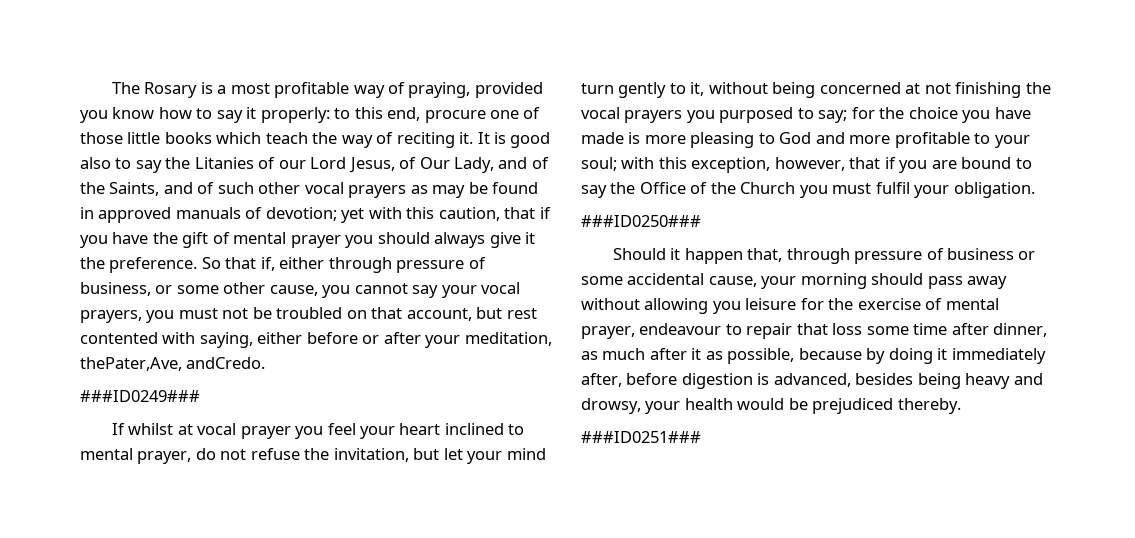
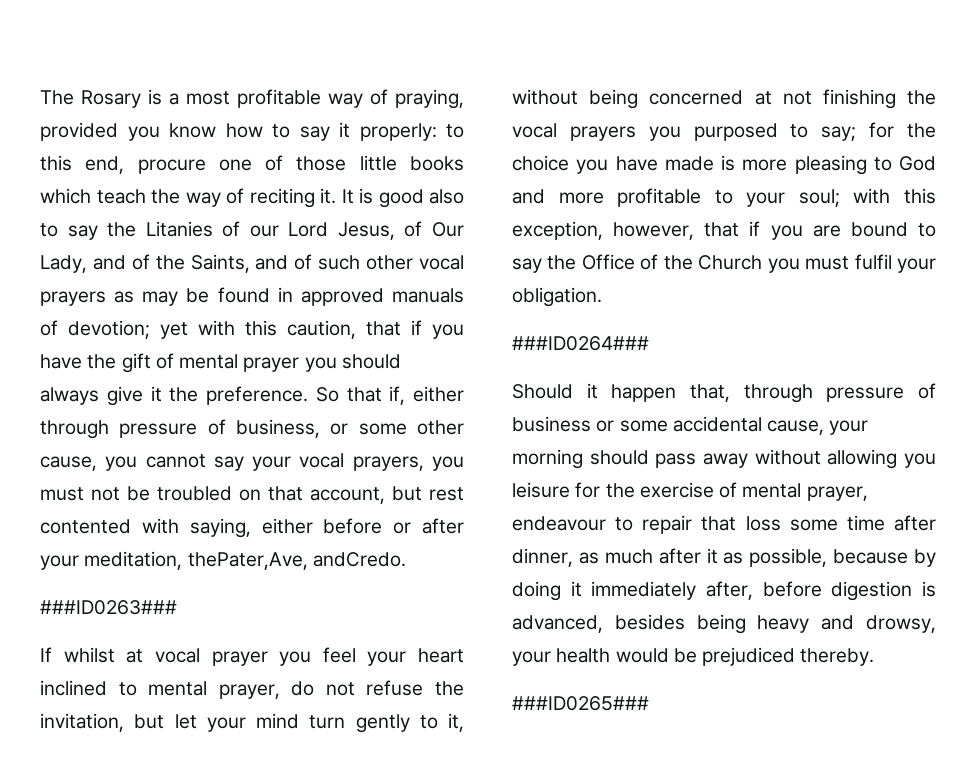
[80,390,200,402] ###ID0249### -> [40,600,177,615] ###ID0263###
[581,215,701,227] ###ID0250### -> [512,336,649,351] ###ID0264###
[581,431,701,443] ###ID0251### -> [512,696,649,711] ###ID0265###

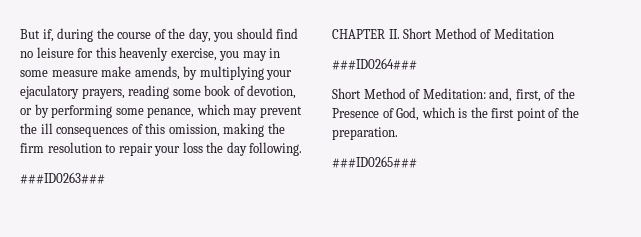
[40,89,464,109] [40,122,464,141] [40,155,464,174] [40,188,464,208] [40,221,464,240] [40,254,465,273] [40,287,464,306] [40,320,464,339] [40,353,401,373] [40,386,464,406] [40,419,464,439] [40,453,464,471] [40,486,464,504] [40,518,464,538] [40,551,406,570] [40,600,177,615] [40,647,464,666] [40,680,464,699] [40,713,464,733] [512,89,936,109] [512,122,936,141] [512,155,936,175] [512,188,936,207] [512,221,936,240] [512,254,937,273] [512,287,602,307] [512,336,649,351] [512,383,936,403] [512,416,869,435] [512,449,936,469] [512,482,868,501] [512,515,936,534] [512,548,936,567] [512,581,936,601] [512,614,936,634] [512,647,875,666] The Rosary is a most profitable way of praying, provided you know how to say it properly: to this end, procure one of those little books which teach the way of reciting it. It is good also to say the Litanies of our Lord Jesus, of Our Lady, and of the Saints, and of such other vocal prayers as may be found in approved manuals of devotion; yet with this caution, that if you have the gift of mental prayer you should always give it the preference. So that if, either through pressure of business, or some other cause, you cannot say your vocal prayers, you must not be troubled on that account, but rest contented with saying, either before or after your meditation, thePater,Ave, andCredo. // ###ID0263### // If whilst at vocal prayer you feel your heart inclined to mental prayer, do not refuse the invitation, but let your mind turn gently to it, without being concerned at not finishing the vocal prayers you purposed to say; for the choice you have made is more pleasing to God and more profitable to your soul; with this exception, however, that if you are bound to say the Office of the Church you must fulfil your obligation. // ###ID0264### // Should it happen that, through pressure of business or some accidental cause, your morning should pass away without allowing you leisure for the exercise of mental prayer, endeavour to repair that loss some time after dinner, as much after it as possible, because by doing it immediately after, before digestion is advanced, besides being heavy and drowsy, your health would be prejudiced thereby. -> [20,28,299,42] [20,47,281,61] [20,66,293,80] [20,85,297,99] [20,104,302,118] [20,123,285,137] [20,142,303,156] [20,172,105,184] [332,28,554,39] [332,58,417,70] [332,88,575,102] [332,107,579,121] [332,127,398,140] But if, during the course of the day, you should find no leisure for this heavenly exercise, you may in some measure make amends, by multiplying your ejaculatory prayers, reading some book of devotion, or by performing some penance, which may prevent the ill consequences of this omission, making the firm resolution to repair your loss the day following. // ###ID0263### // CHAPTER II. Short Method of Meditation // ###ID0264### // Short Method of Meditation: and, first, of the Presence of God, which is the first point of the preparation.

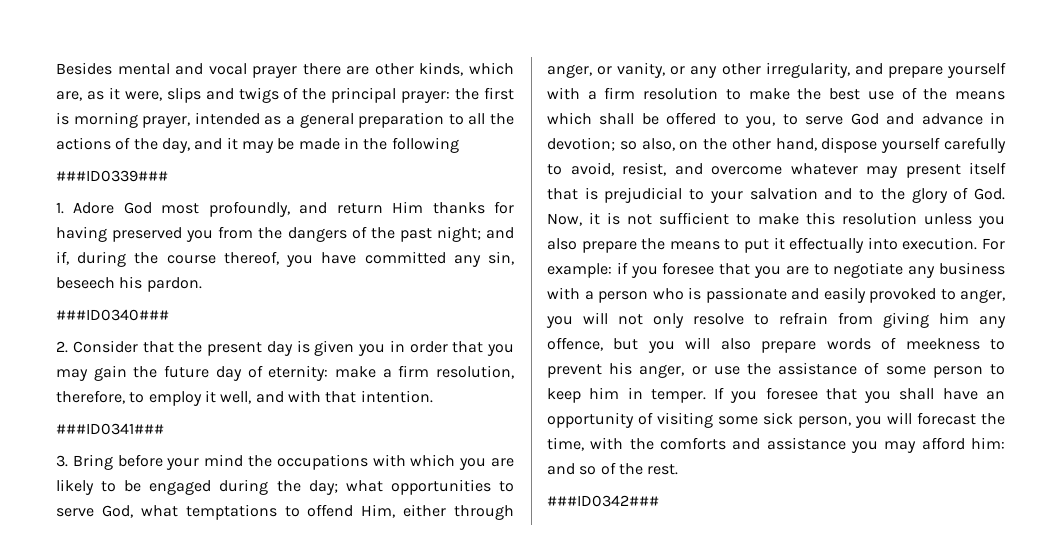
[20,28,299,42] [20,47,281,61] [20,66,293,80] [20,85,297,99] [20,104,302,118] [20,123,285,137] [20,142,303,156] [20,172,105,184] [332,28,554,39] [332,58,417,70] [332,88,575,102] [332,107,579,121] [332,127,398,140] [332,156,417,168] But if, during the course of the day, you should find no leisure for this heavenly exercise, you may in some measure make amends, by multiplying your ejaculatory prayers, reading some book of devotion, or by performing some penance, which may prevent the ill consequences of this omission, making the firm resolution to repair your loss the day following. // ###ID0263### // CHAPTER II. Short Method of Meditation // ###ID0264### // Short Method of Meditation: and, first, of the Presence of God, which is the first point of the preparation. // ###ID0265### -> [56,62,514,78] [56,87,514,103] [56,112,514,128] [56,137,459,153] [56,170,168,182] [56,201,514,217] [56,226,515,242] [56,251,514,267] [56,276,202,292] [56,309,169,321] [56,340,514,356] [56,365,514,381] [56,390,433,406] [56,423,164,435] [56,454,514,470] [56,479,514,495] [56,504,514,520] [547,62,1006,78] [547,87,1006,100] [547,112,1005,128] [547,137,1006,153] [547,162,1006,178] [547,187,1006,203] [547,212,1005,228] [547,237,1005,253] [547,262,1005,278] [547,287,1005,303] [546,312,1006,328] [547,337,1006,353] [547,362,1005,378] [547,387,1005,403] [547,412,1005,428] [547,437,1005,453] [547,462,679,475] [547,495,659,507] Besides mental and vocal prayer there are other kinds, which are, as it were, slips and twigs of the principal prayer: the first is morning prayer, intended as a general preparation to all the actions of the day, and it may be made in the following // ###ID0339### // 1. Adore God most profoundly, and return Him thanks for having preserved you from the dangers of the past night; and if, during the course thereof, you have committed any sin, beseech his pardon. // ###ID0340### // 2. Consider that the present day is given you in order that you may gain the future day of eternity: make a firm resolution, therefore, to employ it well, and with that intention. // ###ID0341### // 3. Bring before your mind the occupations with which you are likely to be engaged during the day; what opportunities to serve God, what temptations to offend Him, either through anger, or vanity, or any other irregularity, and prepare yourself with a firm resolution to make the best use of the means which shall be offered to you, to serve God and advance in devotion; so also, on the other hand, dispose yourself carefully to avoid, resist, and overcome whatever may present itself that is prejudicial to your salvation and to the glory of God. Now, it is not sufficient to make this resolution unless you also prepare the means to put it effectually into execution. For example: if you foresee that you are to negotiate any business with a person who is passionate and easily provoked to anger, you will not only resolve to refrain from giving him any offence, but you will also prepare words of meekness to prevent his anger, or use the assistance of some person to keep him in temper. If you foresee that you shall have an opportunity of visiting some sick person, you will forecast the time, with the comforts and assistance you may afford him: and so of the rest. // ###ID0342###

